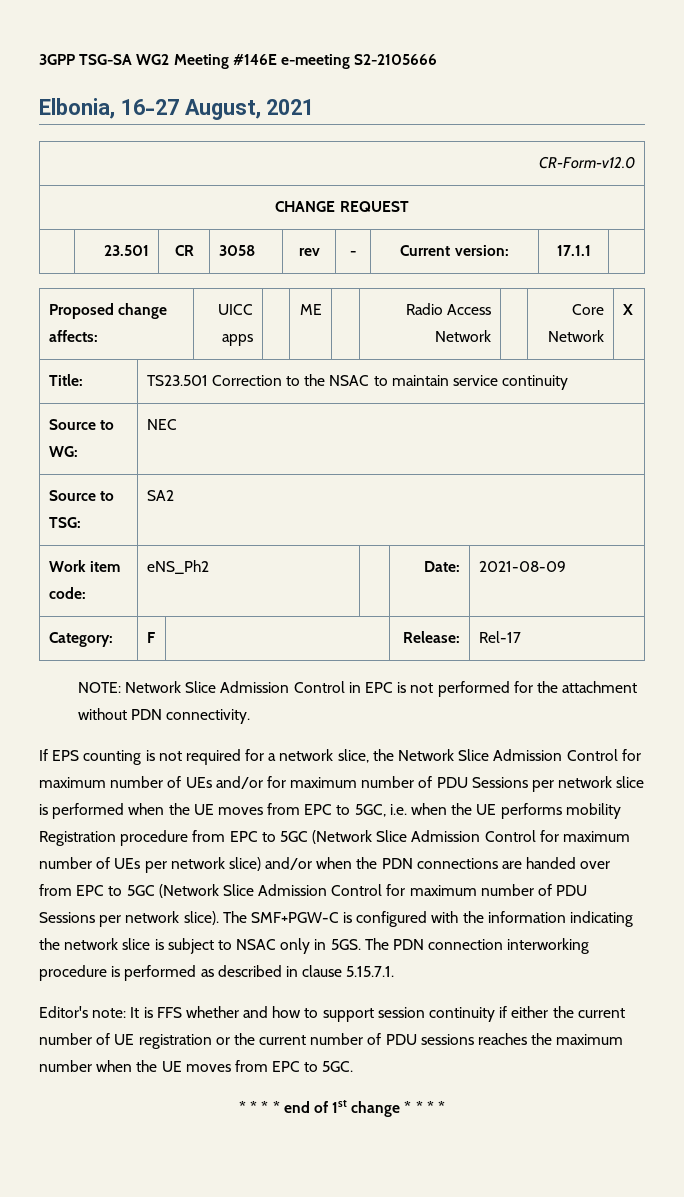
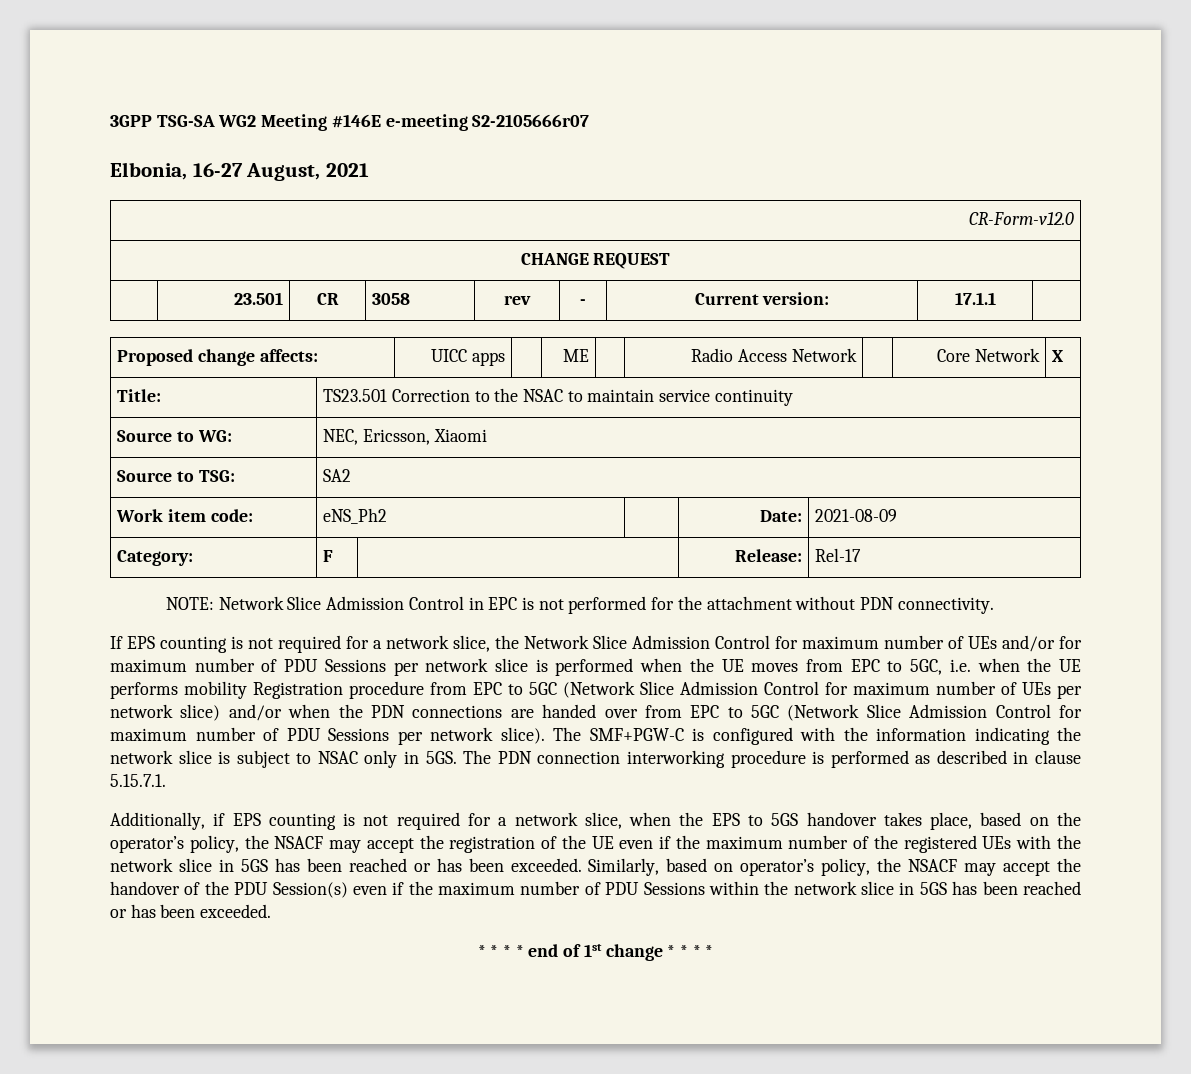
[354,54,438,65] S2-2105666 -> [472,114,590,127] S2-2105666r07
[146,419,177,430] NEC -> [323,429,487,445] NEC, Ericsson, Xiaomi
[39,1006,625,1022] [39,1033,624,1049] [39,1060,354,1072] Editor's note: It is FFS whether and how to support session continuity if either the current number of UE registration or the current number of PDU sessions reaches the maximum number when the UE moves from EPC to 5GC. -> [110,812,1082,830] [110,835,1082,853] [110,858,1082,876] [110,881,1082,898] [110,904,272,918] Additionally, if EPS counting is not required for a network slice, when the EPS to 5GS handover takes place, based on the operator’s policy, the NSACF may accept the registration of the UE even if the maximum number of the registered UEs with the network slice in 5GS has been reached or has been exceeded. Similarly, based on operator’s policy, the NSACF may accept the handover of the PDU Session(s) even if the maximum number of PDU Sessions within the network slice in 5GS has been reached or has been exceeded.

